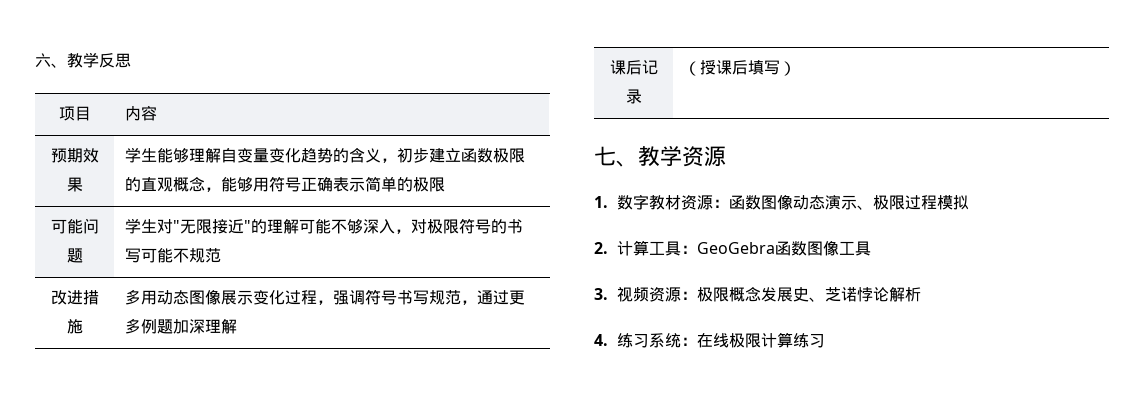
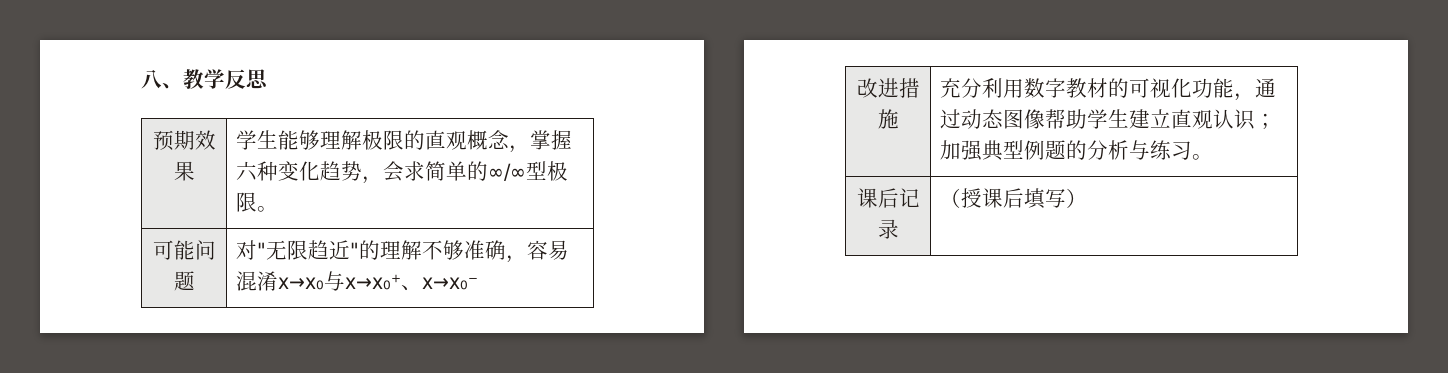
[35,53,51,68] 六 -> [141,69,162,89] 八
[59,106,91,121] [125,105,158,121] // 项目 | 内容 -> (269, 79) none
[221,148,526,163] [125,176,446,192] 自变量变化趋势的含义，初步建立函数极限的直观概念，能够用符号正确表示简单的极限 -> [362,130,573,153] [236,161,569,184] [236,192,279,212] 极限的直观概念，掌握六种变化趋势，会求简单的∞/∞型极限。
[125,218,158,234] 学生 -> (195, 281) none
[212,219,229,234] 接 -> [308,240,330,260] 趋
[299,218,524,234] [125,248,222,263] [51,290,99,305] [67,319,83,334] [125,289,526,305] [125,318,238,334] 可能不够深入，对极限符号的书写可能不规范 // 改进措施 | 多用动态图像展示变化过程，强调符号书写规范，通过更多例题加深理解 -> [422,240,570,263] [236,271,479,291] [856,78,920,98] [877,109,899,129] [940,78,1277,101] [940,109,1277,130] [940,140,1214,161] 不够准确，容易混淆x→x₀与x→x₀⁺、x→x₀⁻ // 改进措施 | 充分利用数字教材的可视化功能，通过动态图像帮助学生建立直观认识；加强典型例题的分析与练习。
[594,146,726,167] [594,194,969,210] [594,240,871,256] [594,286,921,302] [594,332,825,348] // 七、教学资源 // 1.数字教材资源：函数图像动态演示、极限过程模拟 // 2.计算工具：GeoGebra函数图像工具 // 3.视频资源：极限概念发展史、芝诺悖论解析 // 4.练习系统：在线极限计算练习 -> (1088, 198) none

